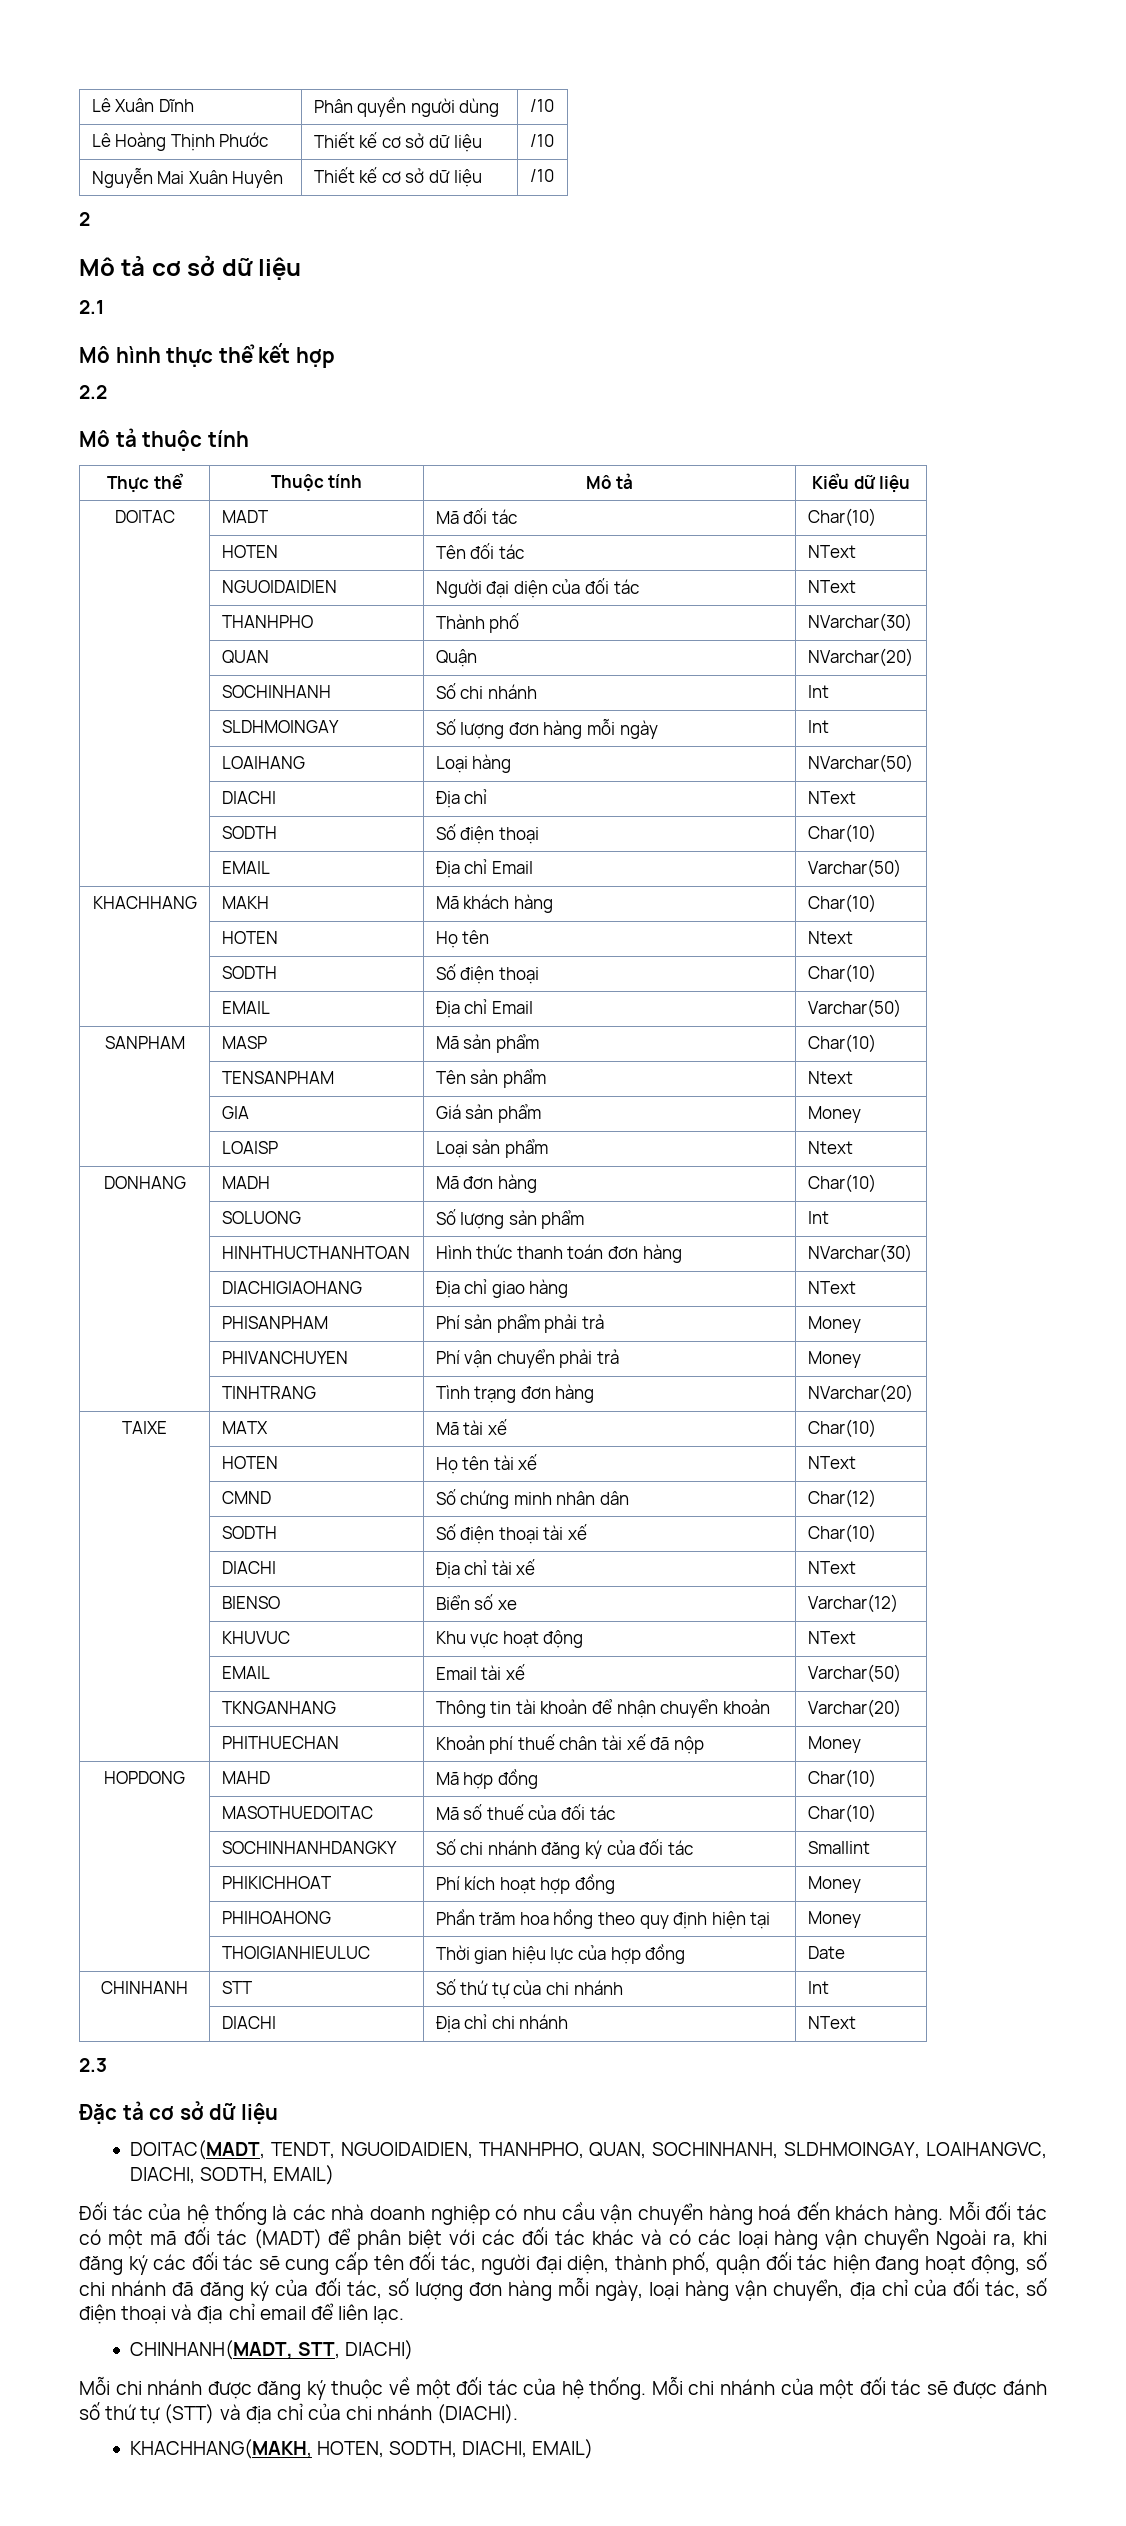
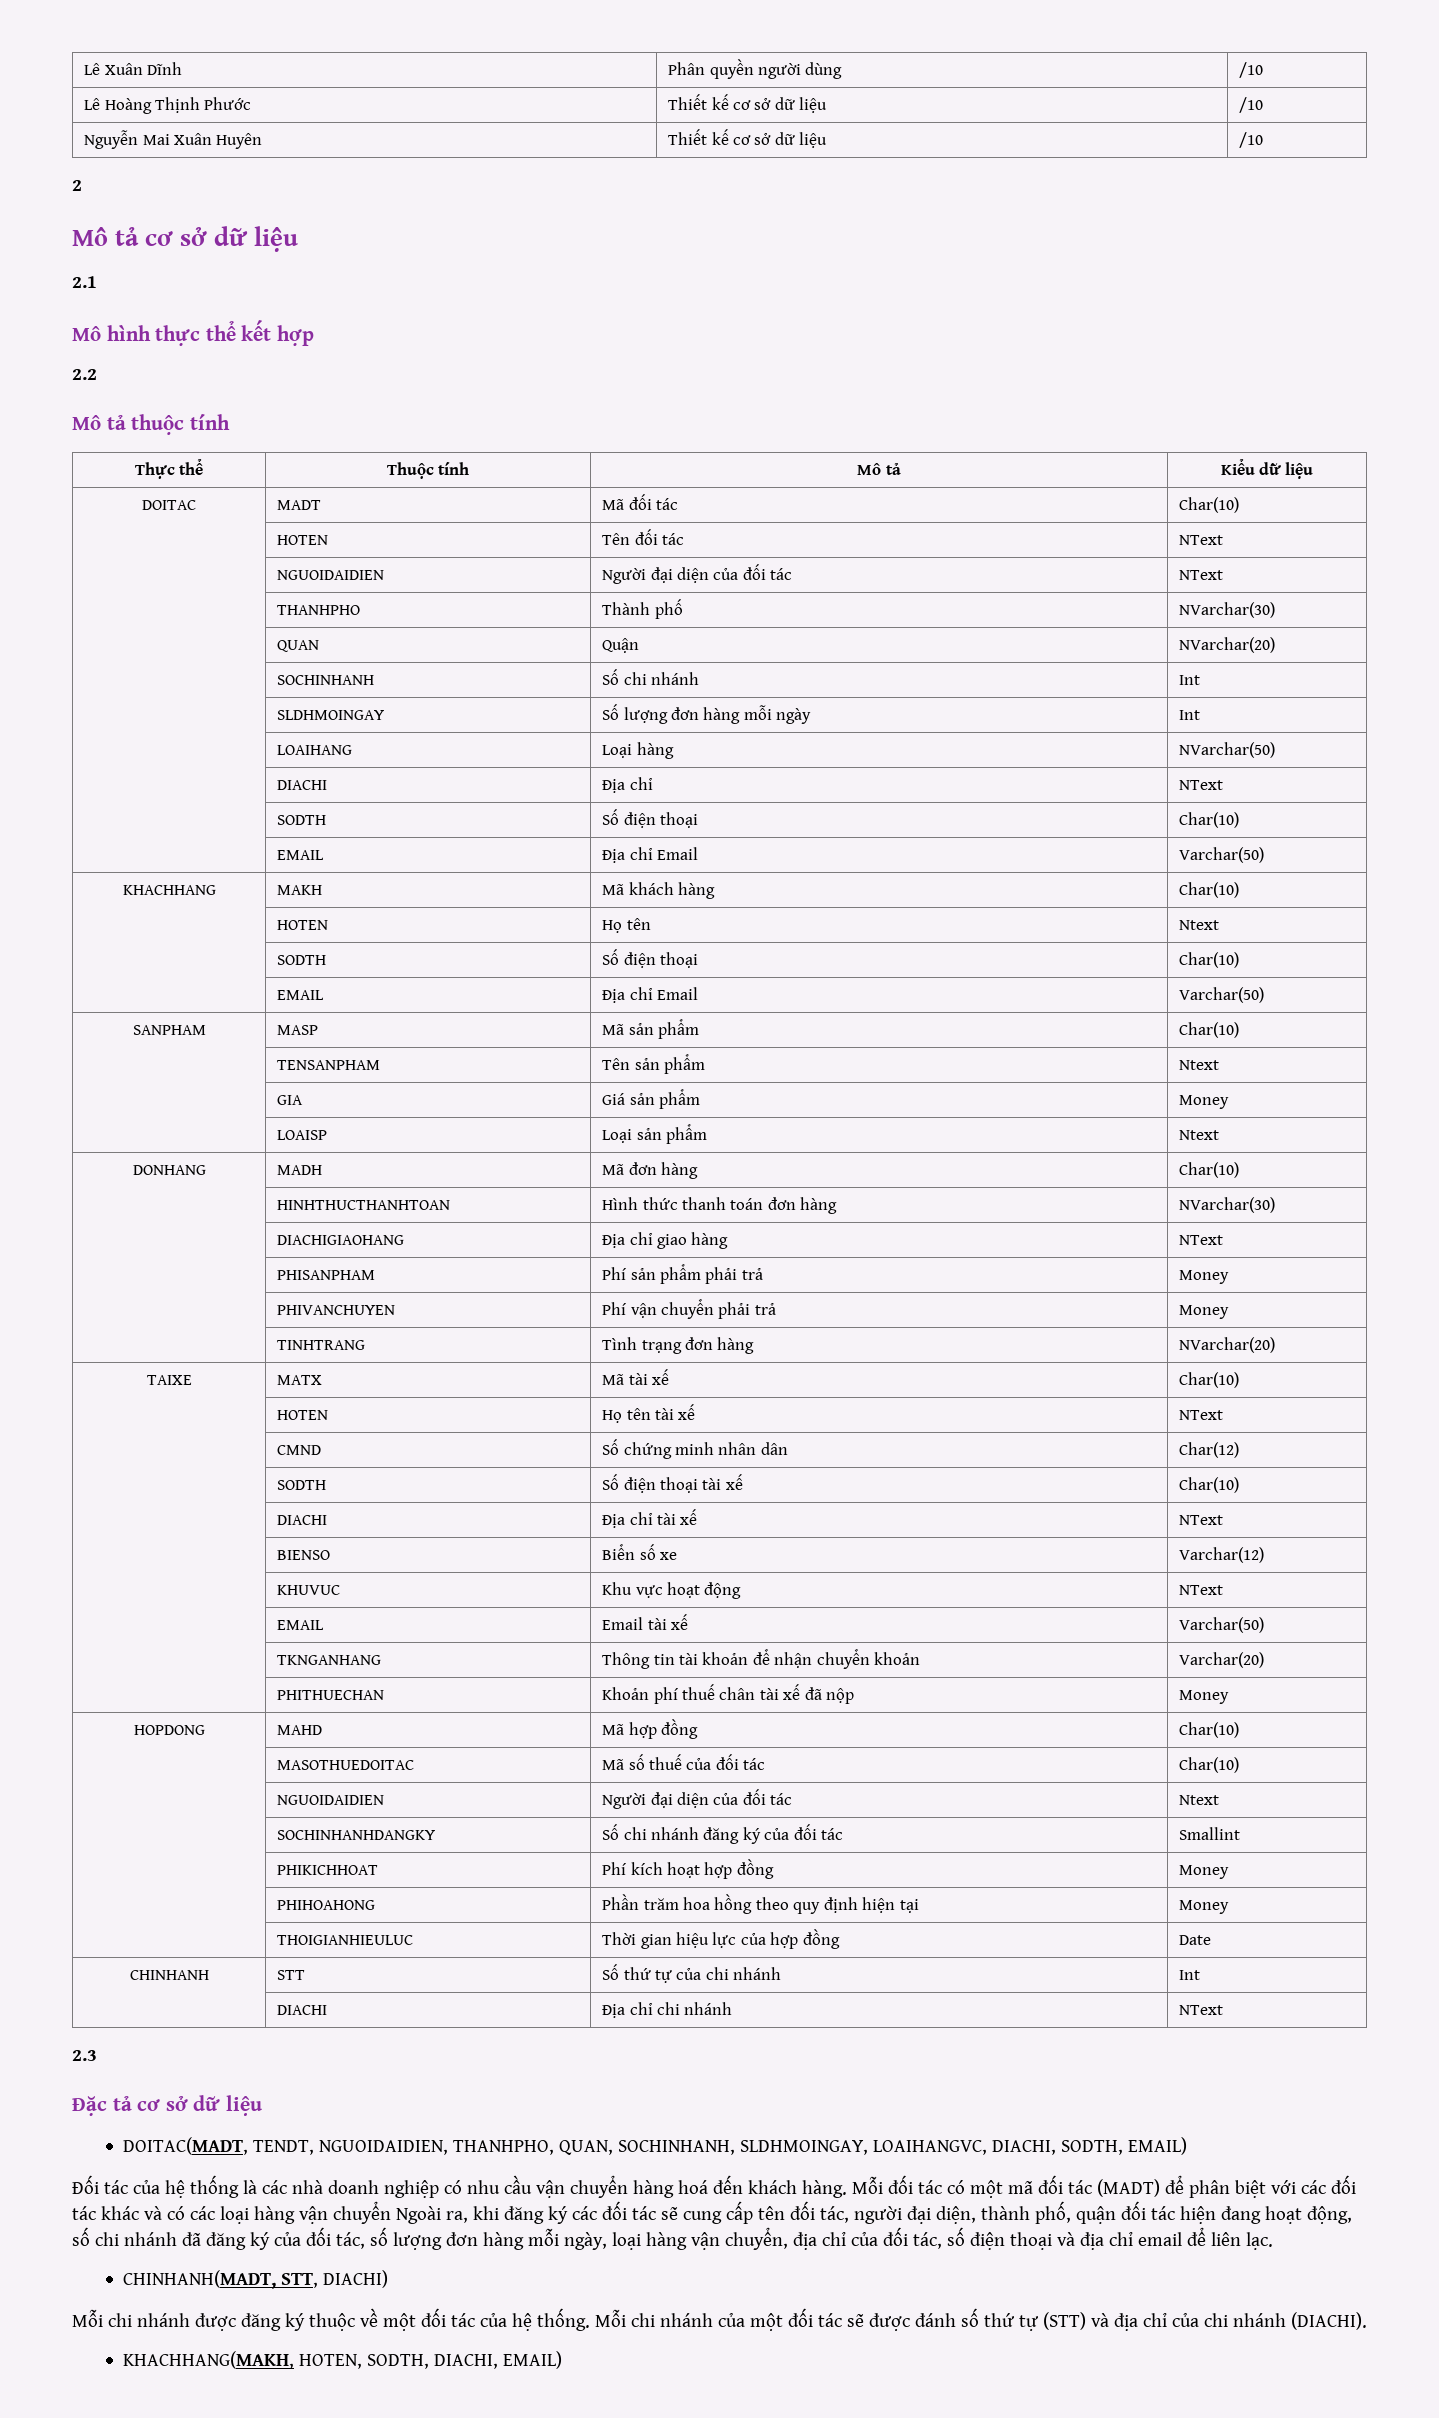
[221,1211,301,1224] [435,1209,585,1229] [807,1211,829,1224] // | SOLUONG | Số lượng sản phẩm | Int -> (1240, 1170) none
(876, 1813) none -> [277,1795,385,1805] [602,1789,793,1809] [1179,1795,1220,1805] // | NGUOIDAIDIEN | Người đại diện của đối tác | Ntext

